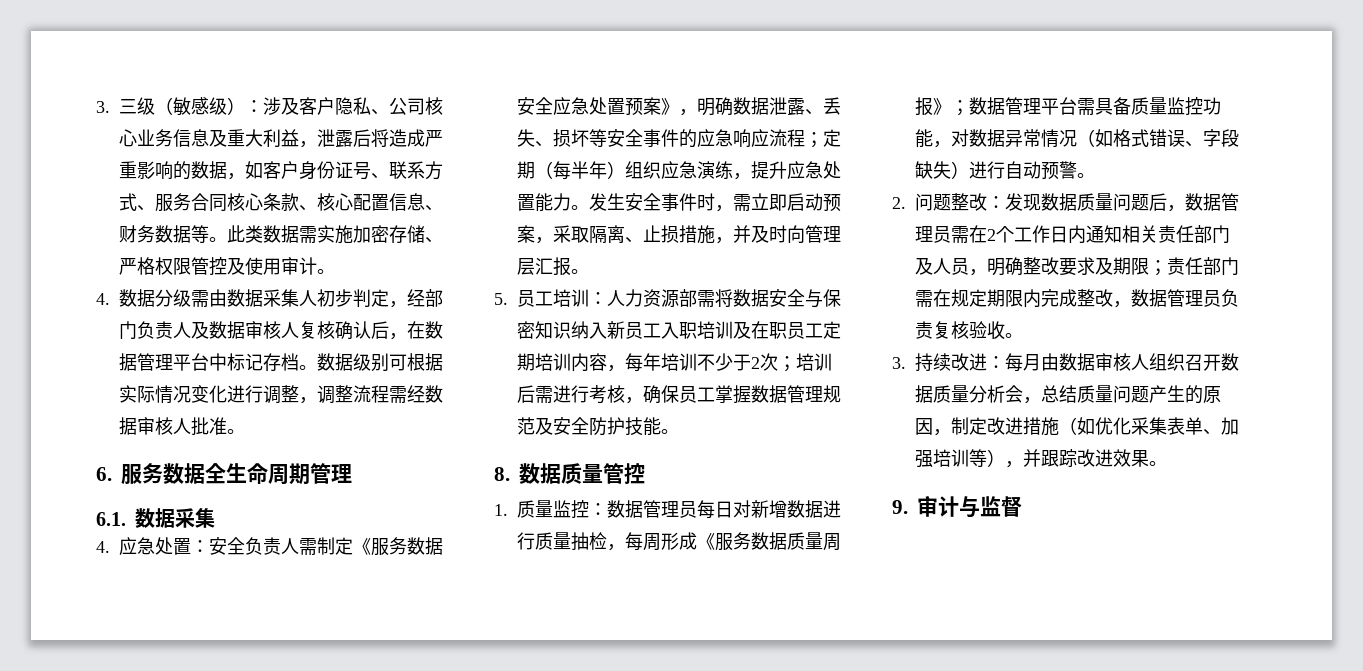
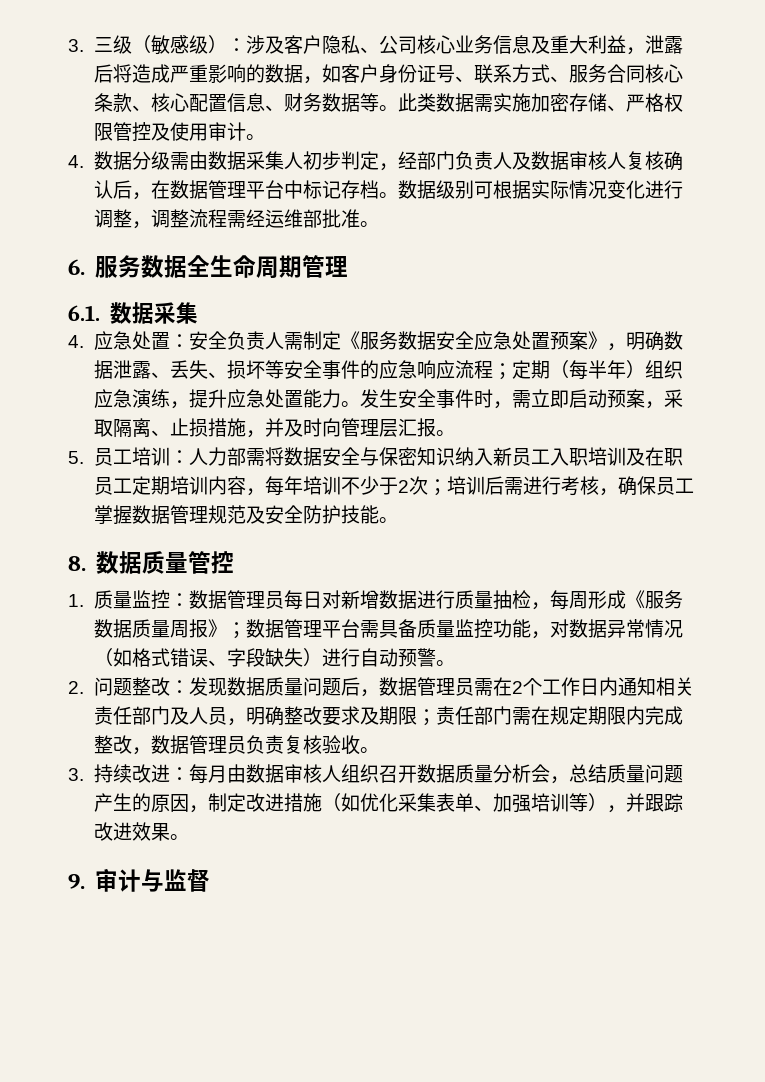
[425,385,443,403] [119,417,191,435] 数据审核人 -> [264,209,322,228] 运维部
[643,289,679,308] 资源 -> (227, 456) none

